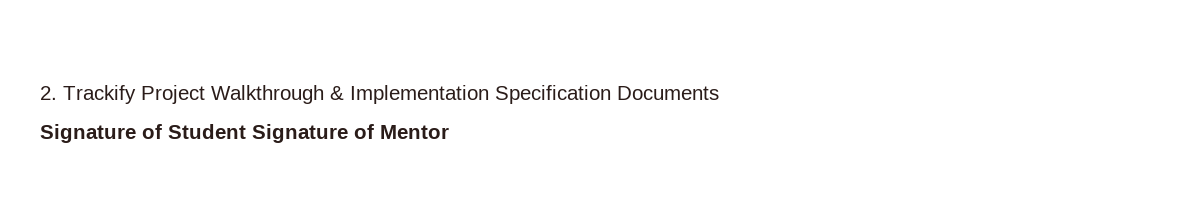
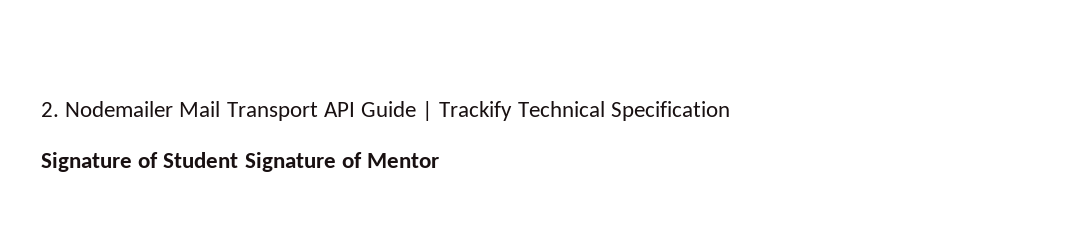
[63,85,489,104] Trackify Project Walkthrough & Implementation -> [65,101,605,121] Nodemailer Mail Transport API Guide | Trackify Technical
[617,86,719,100] Documents -> (730, 111) none

